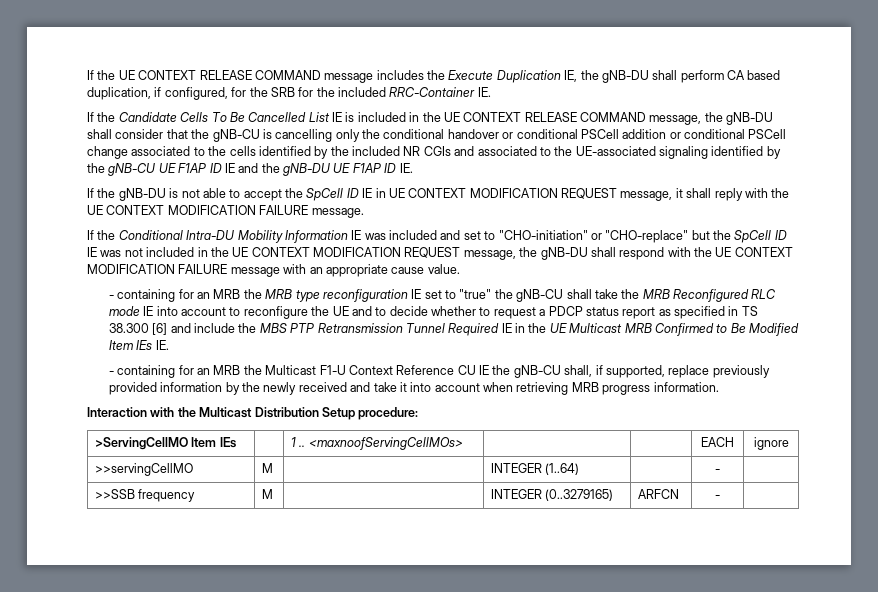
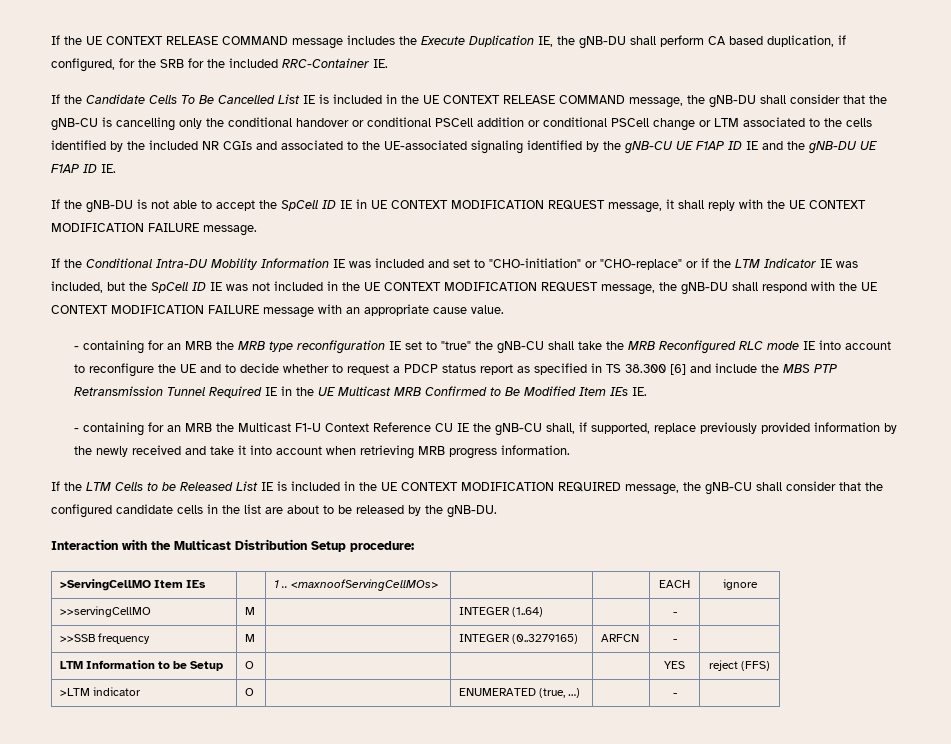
(128, 152) none -> [699,118,739,127] or LTM
(689, 236) none -> [686,258,858,268] [51,281,103,293] or if the LTM Indicator IE was included,
(719, 387) none -> [51,481,883,495] [51,504,497,518] // If the LTM Cells to be Released List IE is included in the UE CONTEXT MODIFICATION REQUIRED message, the gNB-CU shall consider that the configured candidate cells in the list are about to be released by the gNB-DU.
(720, 497) none -> [59,660,224,671] [244,661,254,669] [664,661,685,669] [708,660,771,671] [59,687,142,696] [244,688,254,696] [458,688,581,698] [672,693,677,696] // LTM Information to be Setup | O | | | | YES | reject (FFS) // >LTM indicator | O | | ENUMERATED (true, …) | | - |

